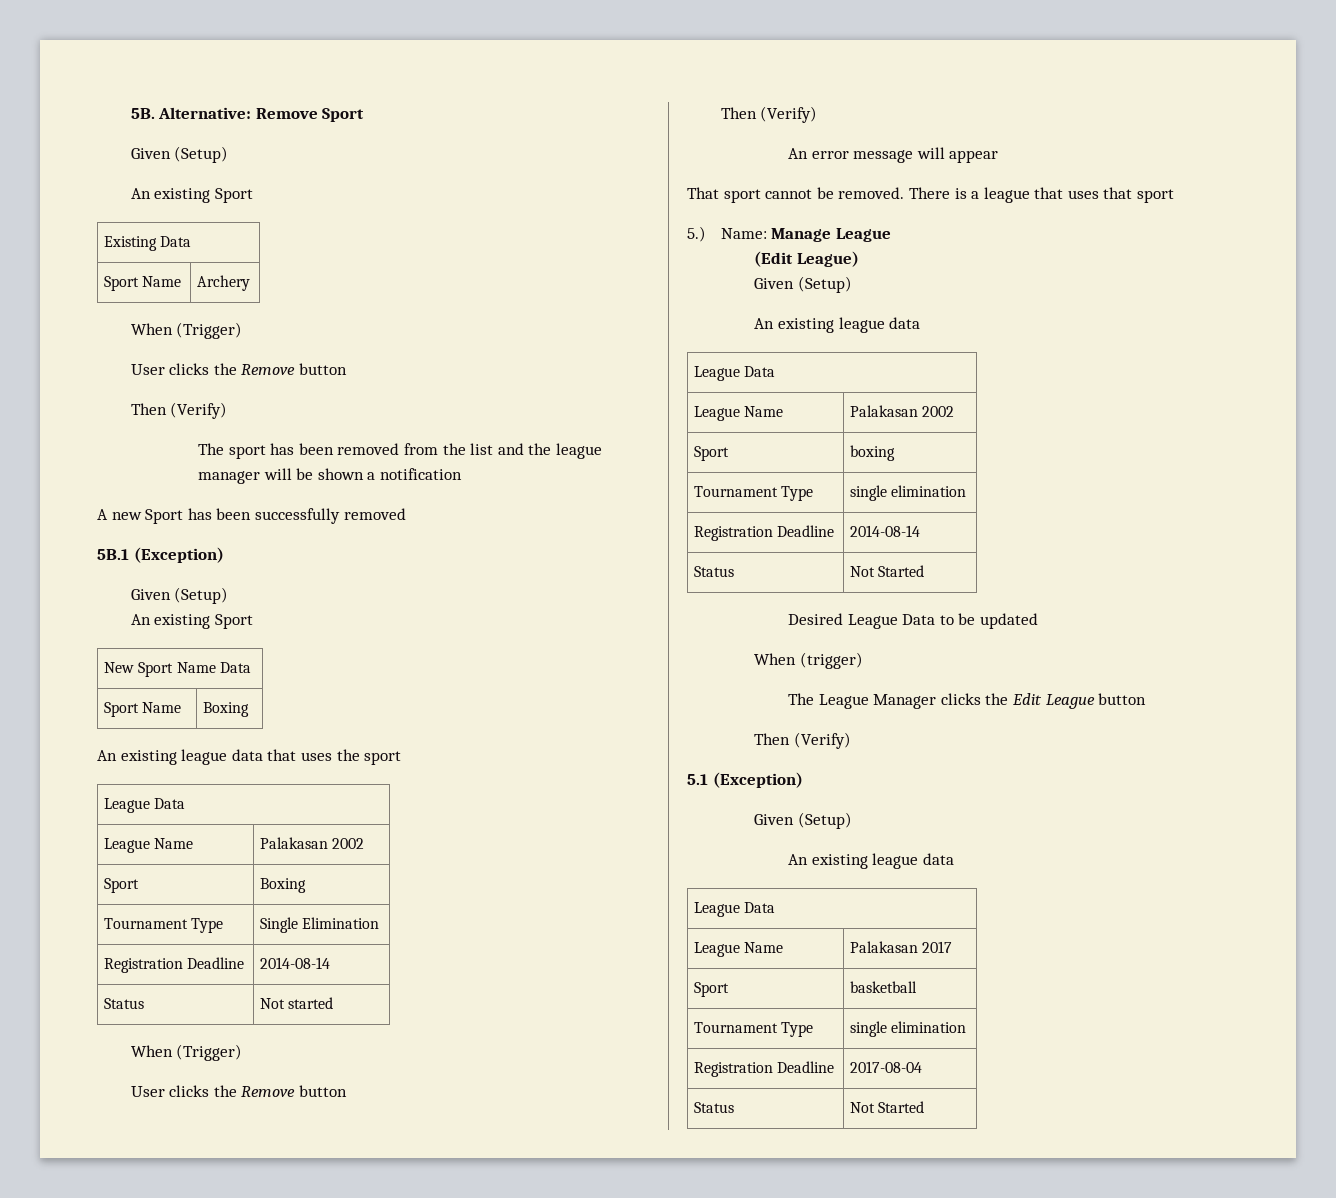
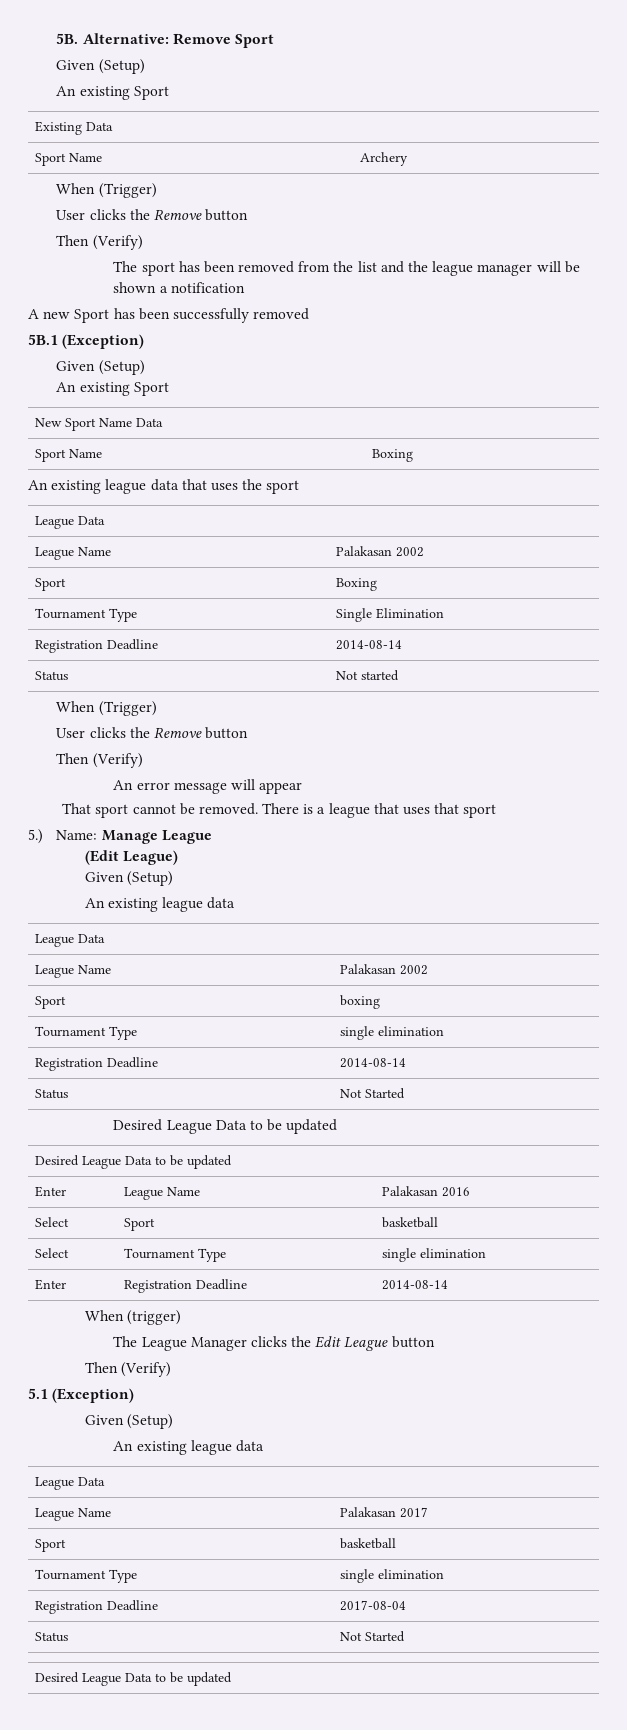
(1039, 621) none -> [35,1155,233,1169] [35,1186,67,1197] [124,1187,201,1200] [382,1186,471,1197] [35,1217,70,1227] [124,1218,156,1231] [382,1217,439,1228] [35,1248,70,1258] [124,1248,227,1262] [382,1248,487,1262] [35,1279,67,1290] [124,1279,248,1293] [382,1280,449,1290] // Desired League Data to be updated // Enter | League Name | Palakasan 2016 // Select | Sport | basketball // Select | Tournament Type | single elimination // Enter | Registration Deadline | 2014-08-14
(925, 1107) none -> [35,1672,233,1686] // Desired League Data to be updated

